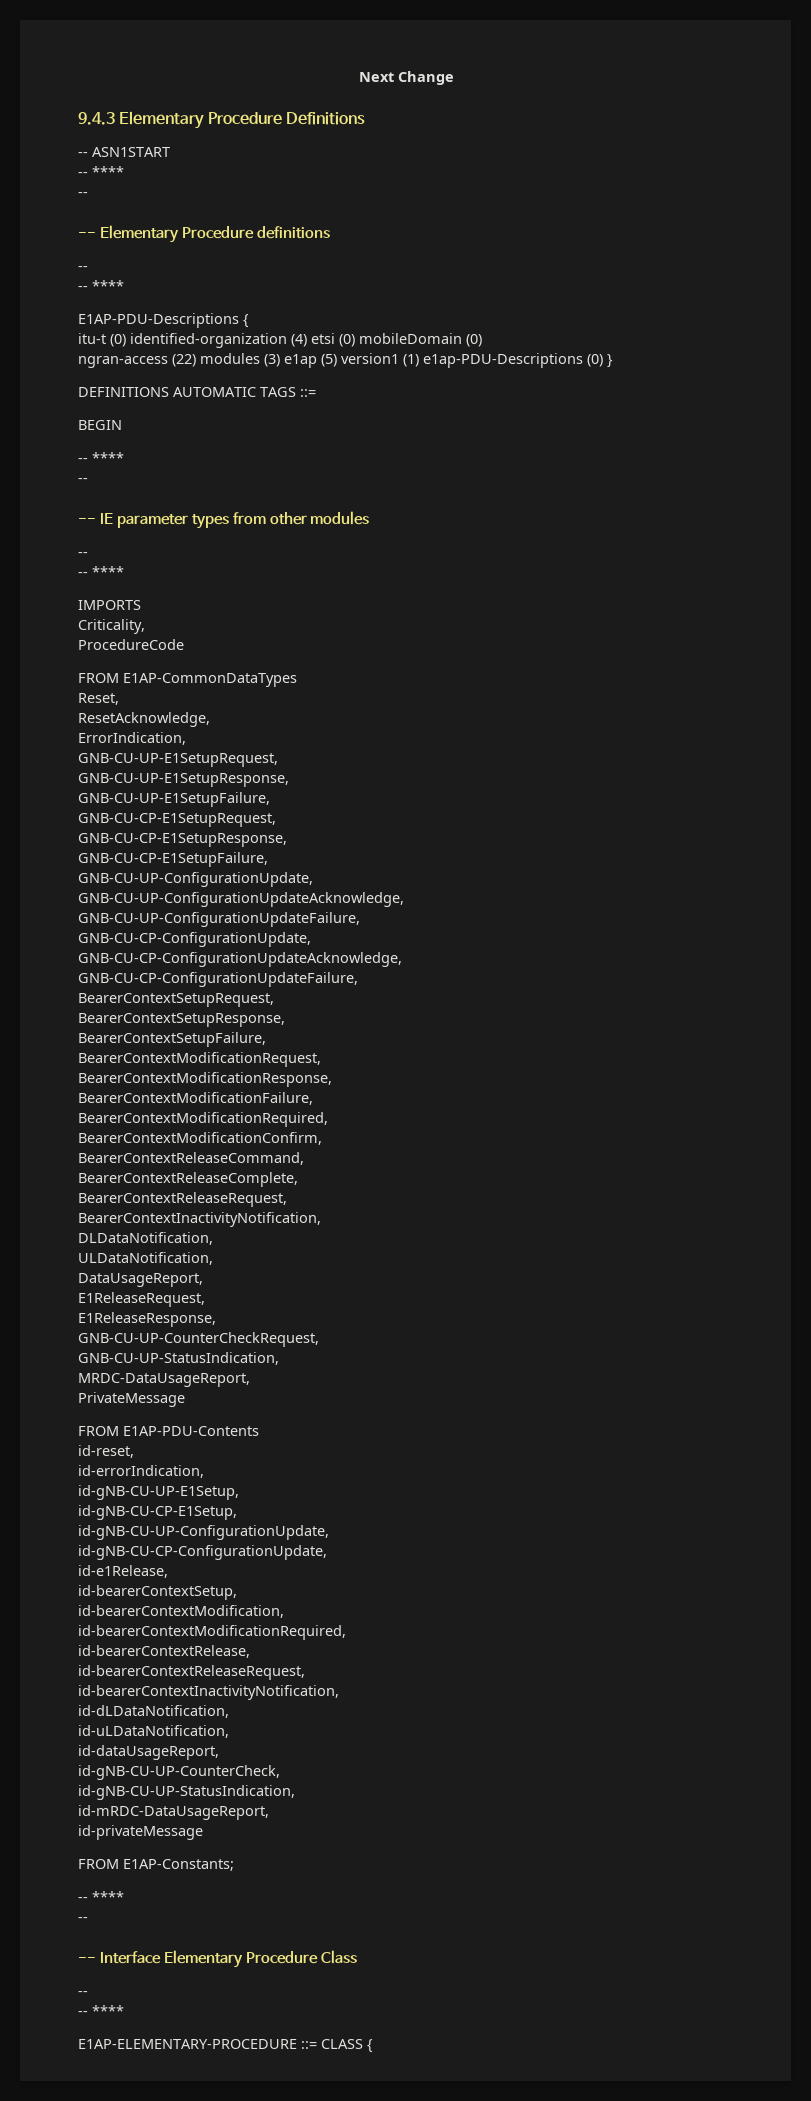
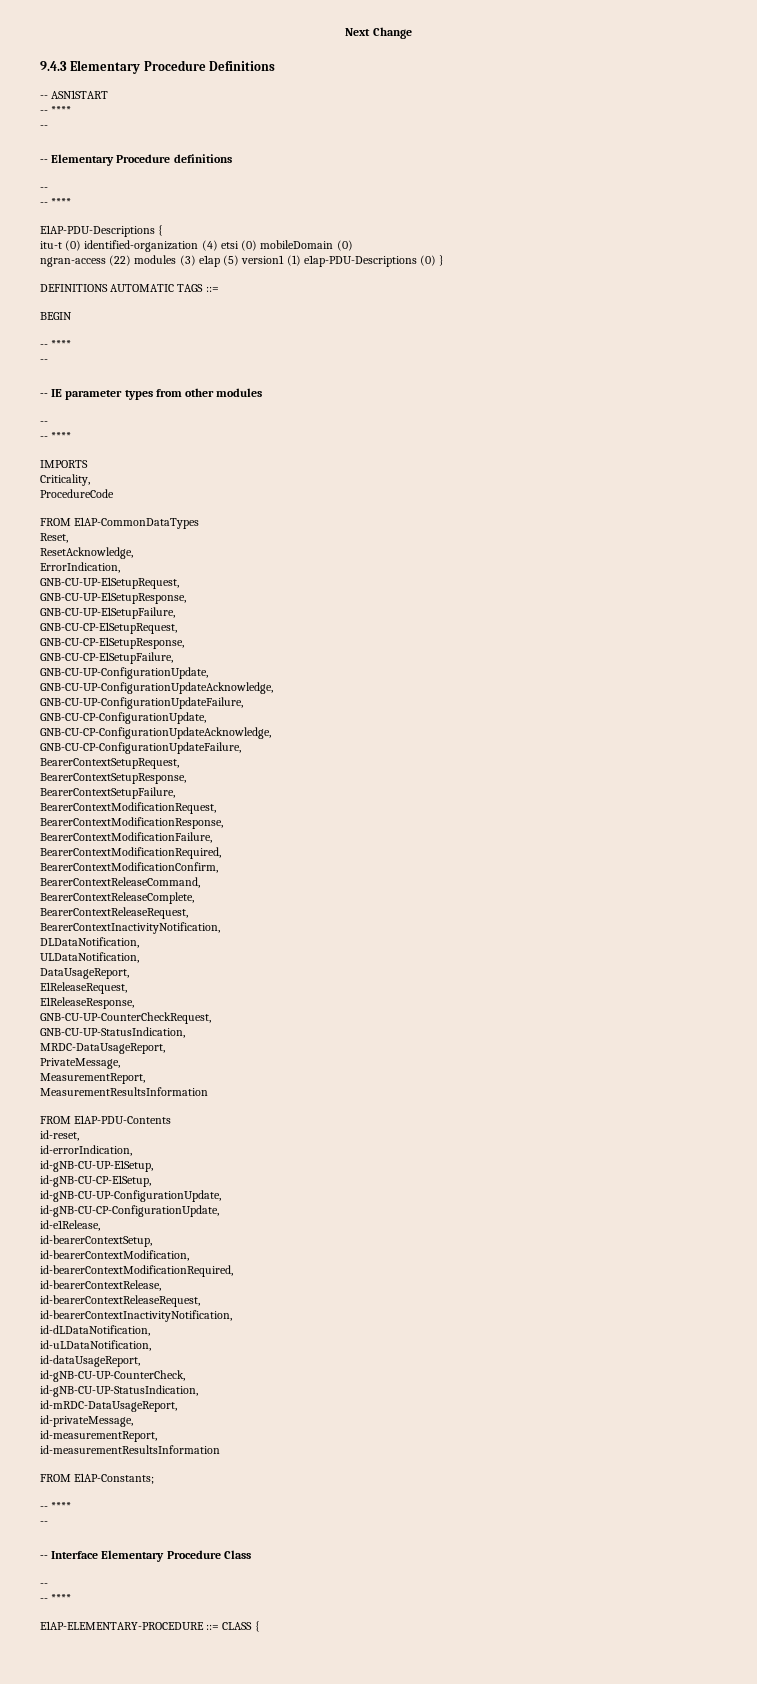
[78,1392,185,1407] PrivateMessage -> [40,1058,120,1069] [40,1073,145,1084] [40,1087,208,1096] PrivateMessage, // MeasurementReport, // MeasurementResultsInformation
[78,1825,203,1840] id-privateMessage -> [40,1415,133,1427] [40,1430,157,1442] [40,1445,220,1454] id-privateMessage, // id-measurementReport, // id-measurementResultsInformation

